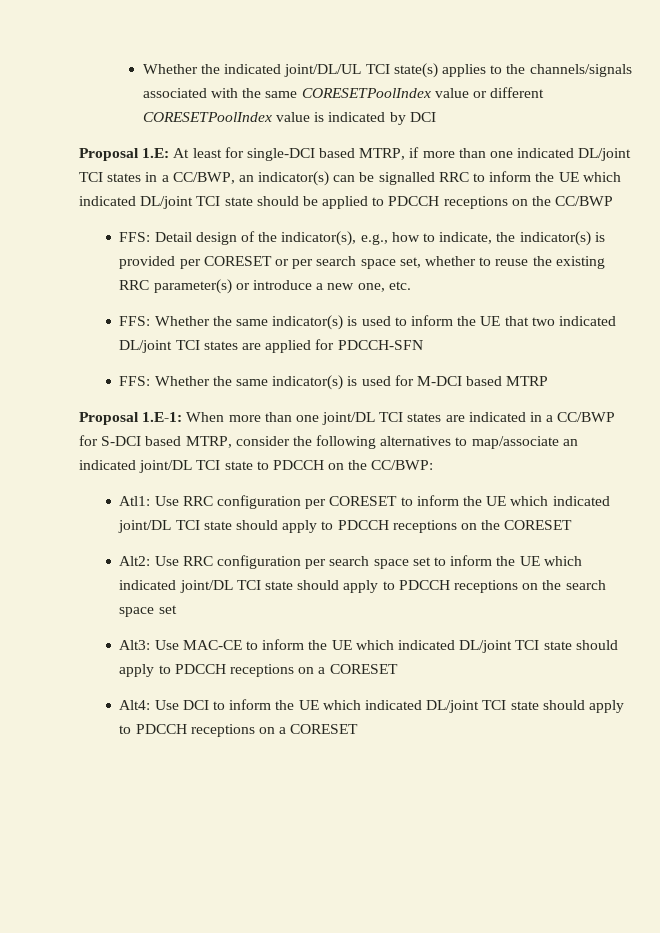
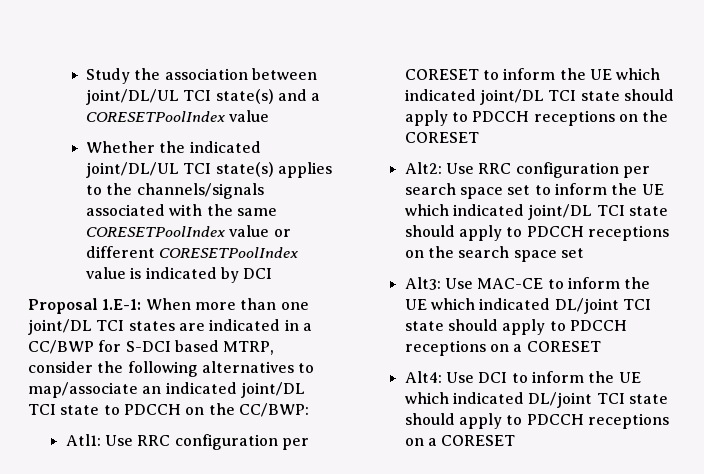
(142, 69) none -> [86,68,318,84] [86,89,321,105] [86,110,270,122] Study the association between joint/DL/UL TCI state(s) and a CORESETPoolIndex value //
[79,147,632,161] [79,171,621,186] [79,196,614,209] [119,231,605,246] [119,256,605,269] [119,279,411,294] [119,315,616,330] [119,339,423,353] [119,375,549,390] // Proposal 1.E: At least for single-DCI based MTRP, if more than one indicated DL/joint TCI states in a CC/BWP, an indicator(s) can be signalled RRC to inform the UE which indicated DL/joint TCI state should be applied to PDCCH receptions on the CC/BWP // FFS: Detail design of the indicator(s), e.g., how to indicate, the indicator(s) is provided per CORESET or per search space set, whether to reuse the existing RRC parameter(s) or introduce a new one, etc. // FFS: Whether the same indicator(s) is used to inform the UE that two indicated DL/joint TCI states are applied for PDCCH-SFN // FFS: Whether the same indicator(s) is used for M-DCI based MTRP -> (273, 273) none

